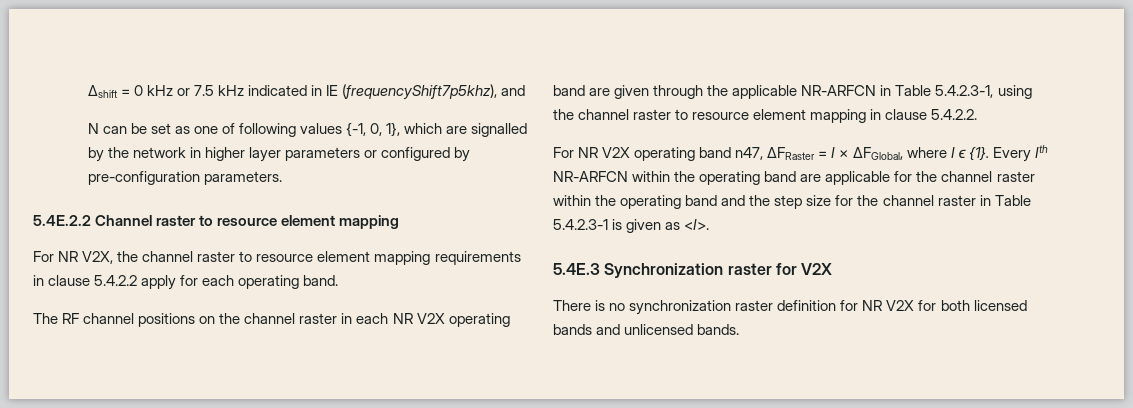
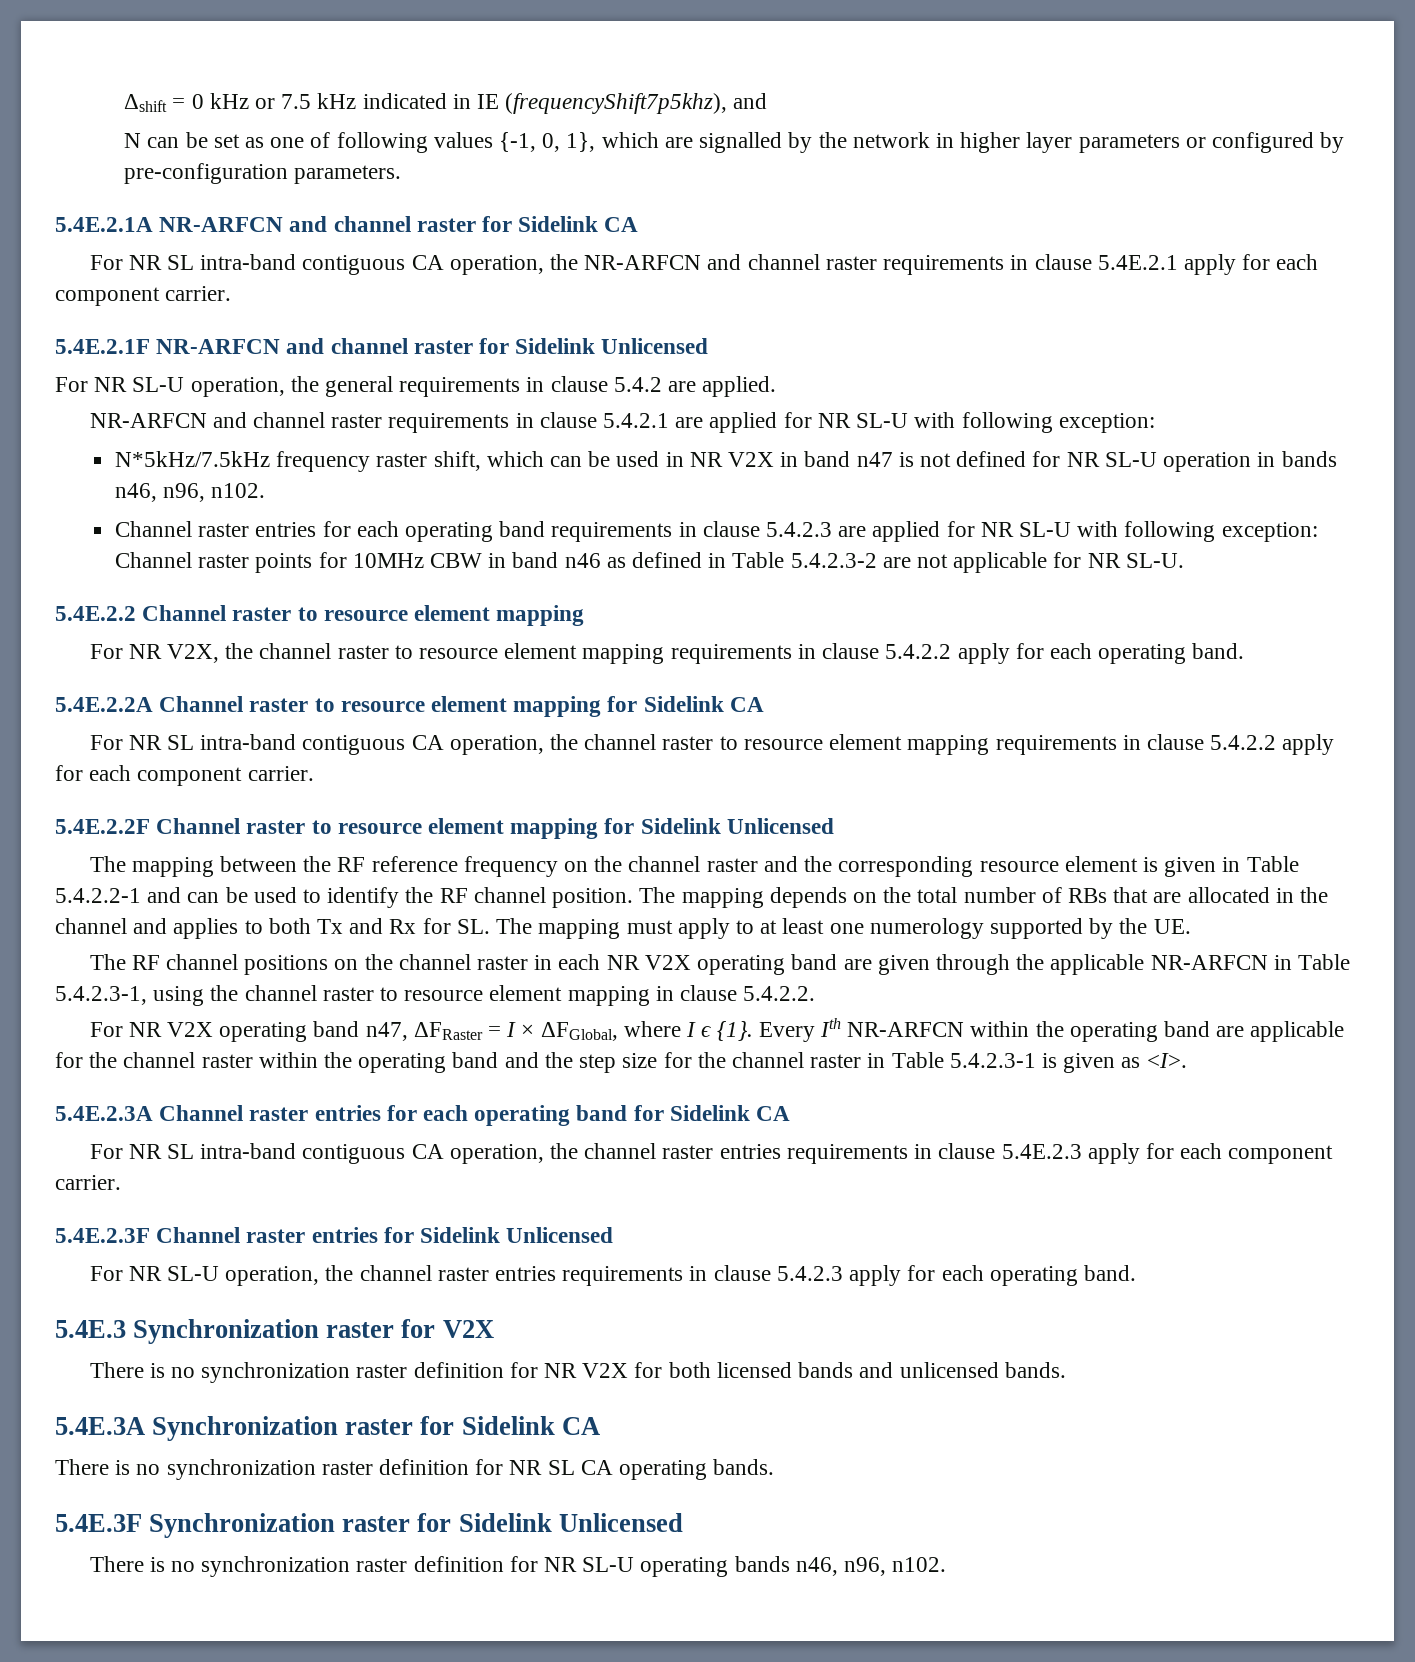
(282, 178) none -> [55,216,639,232] [89,254,1319,275] [55,286,232,306] [55,338,709,354] [55,376,777,397] [89,412,1155,433] [114,451,1337,472] [114,483,266,502] [114,521,1318,542] [114,552,1184,573] // 5.4E.2.1A NR-ARFCN and channel raster for Sidelink CA // For NR SL intra-band contiguous CA operation, the NR-ARFCN and channel raster requirements in clause 5.4E.2.1 apply for each component carrier. // 5.4E.2.1F NR-ARFCN and channel raster for Sidelink Unlicensed // For NR SL-U operation, the general requirements in clause 5.4.2 are applied. // NR-ARFCN and channel raster requirements in clause 5.4.2.1 are applied for NR SL-U with following exception: // N*5kHz/7.5kHz frequency raster shift, which can be used in NR V2X in band n47 is not defined for NR SL-U operation in bands n46, n96, n102. // Channel raster entries for each operating band requirements in clause 5.4.2.3 are applied for NR SL-U with following exception: Channel raster points for 10MHz CBW in band n46 as defined in Table 5.4.2.3-2 are not applicable for NR SL-U.
(339, 280) none -> [55,696,764,717] [89,734,1335,755] [55,765,314,786] [55,818,834,839] [89,856,1299,877] [55,887,1329,908] [55,918,1191,939] // 5.4E.2.2A Channel raster to resource element mapping for Sidelink CA // For NR SL intra-band contiguous CA operation, the channel raster to resource element mapping requirements in clause 5.4.2.2 apply for each component carrier. // 5.4E.2.2F Channel raster to resource element mapping for Sidelink Unlicensed // The mapping between the RF reference frequency on the channel raster and the corresponding resource element is given in Table 5.4.2.2-1 and can be used to identify the RF channel position. The mapping depends on the total number of RBs that are allocated in the channel and applies to both Tx and Rx for SL. The mapping must apply to at least one numerology supported by the UE.
(710, 224) none -> [55,1105,791,1126] [89,1143,1334,1164] [55,1175,121,1190] [55,1227,614,1243] [89,1265,1136,1286] // 5.4E.2.3A Channel raster entries for each operating band for Sidelink CA // For NR SL intra-band contiguous CA operation, the channel raster entries requirements in clause 5.4E.2.3 apply for each component carrier. // 5.4E.2.3F Channel raster entries for Sidelink Unlicensed // For NR SL-U operation, the channel raster entries requirements in clause 5.4.2.3 apply for each operating band.
(740, 329) none -> [55,1416,600,1441] [55,1459,775,1480] [55,1513,683,1538] [89,1556,947,1577] // 5.4E.3A Synchronization raster for Sidelink CA // There is no synchronization raster definition for NR SL CA operating bands. // 5.4E.3F Synchronization raster for Sidelink Unlicensed // There is no synchronization raster definition for NR SL-U operating bands n46, n96, n102.

